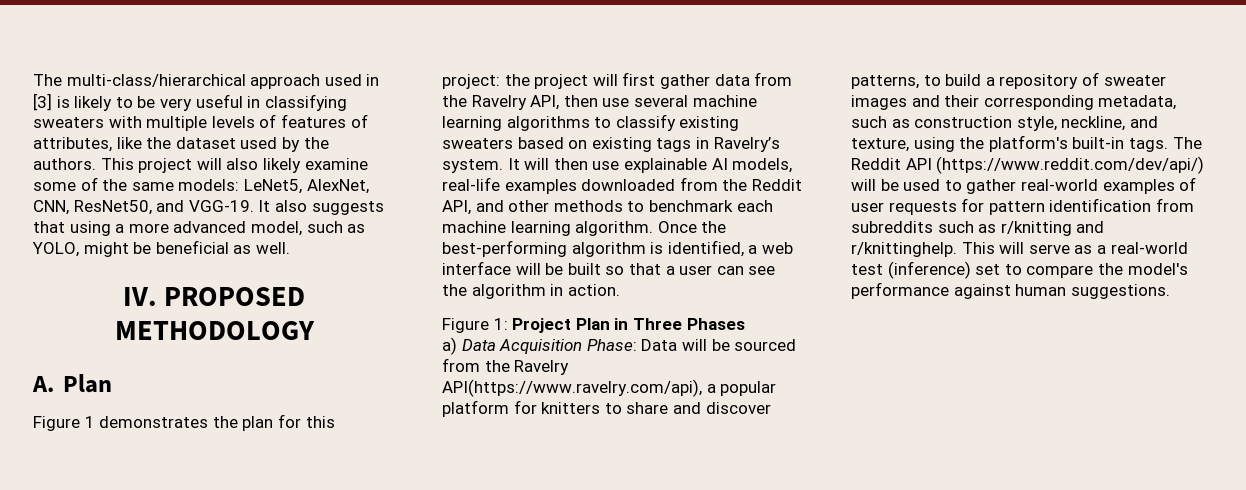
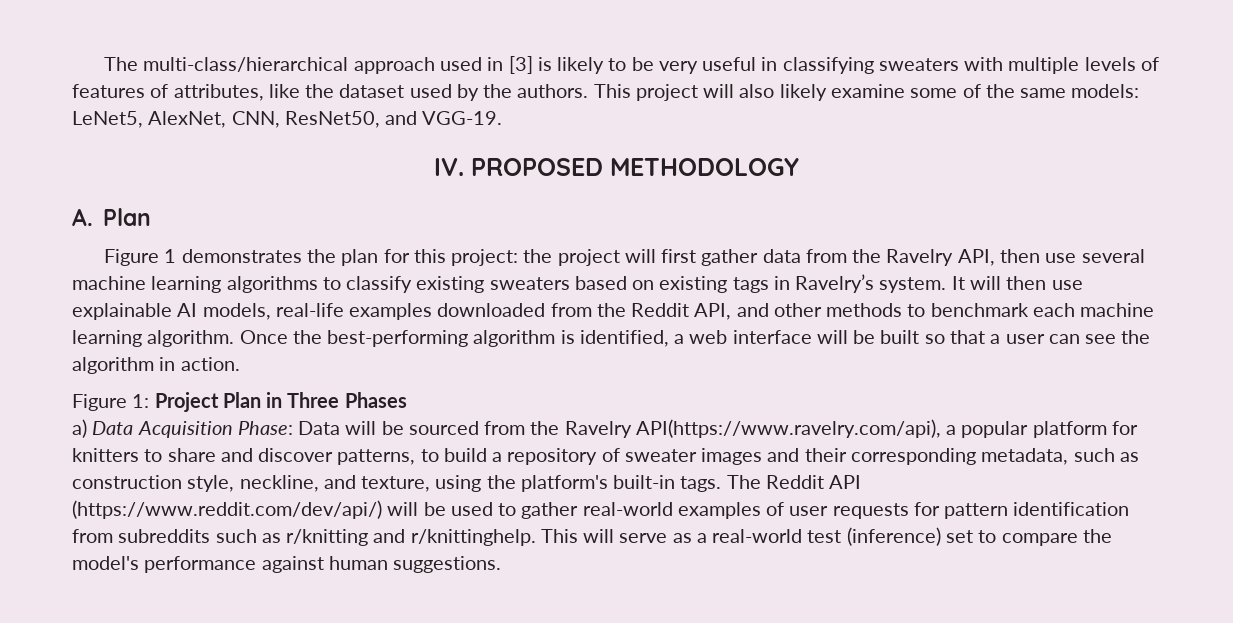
[258,200,384,215] [33,221,366,236] [32,240,290,257] It also suggests that using a more advanced model, such as YOLO, might be beneficial as well. -> (503, 118) none

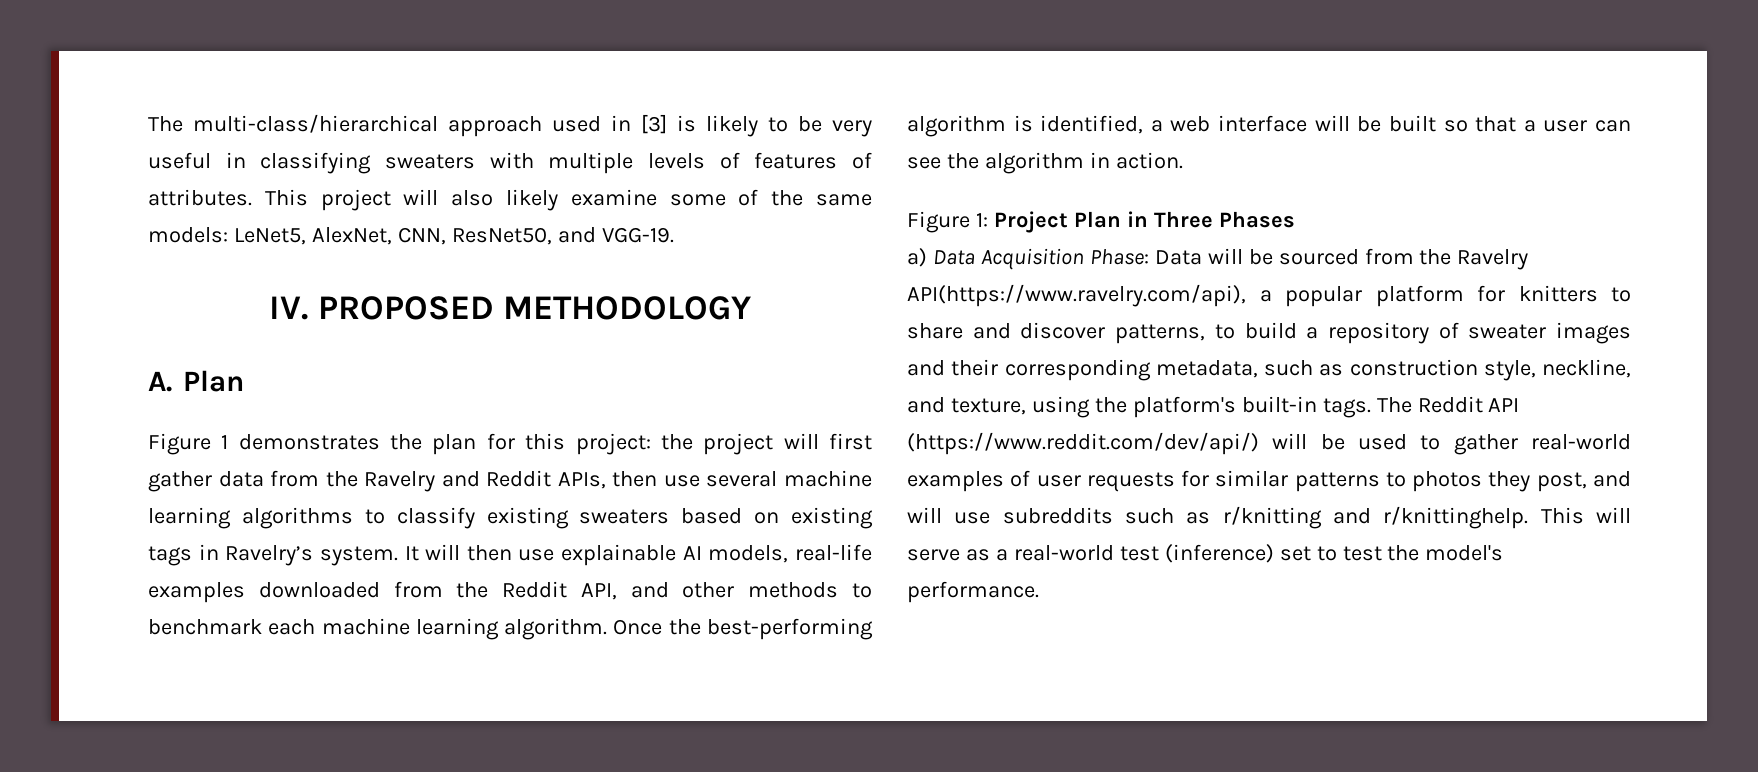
[173,84,589,101] attributes, like the dataset used by the authors. -> [148,189,252,206] attributes.
[957,249,995,266] API, -> [441,470,606,489] and Reddit APIs,
[944,502,1130,519] [72,529,113,543] pattern identification from -> [1215,470,1631,492] [907,507,991,524] similar patterns to photos they post, and will use
[1001,533,1078,546] compare -> [1342,546,1382,561] test
[144,556,502,573] performance against human suggestions. -> [907,581,1039,603] performance.

